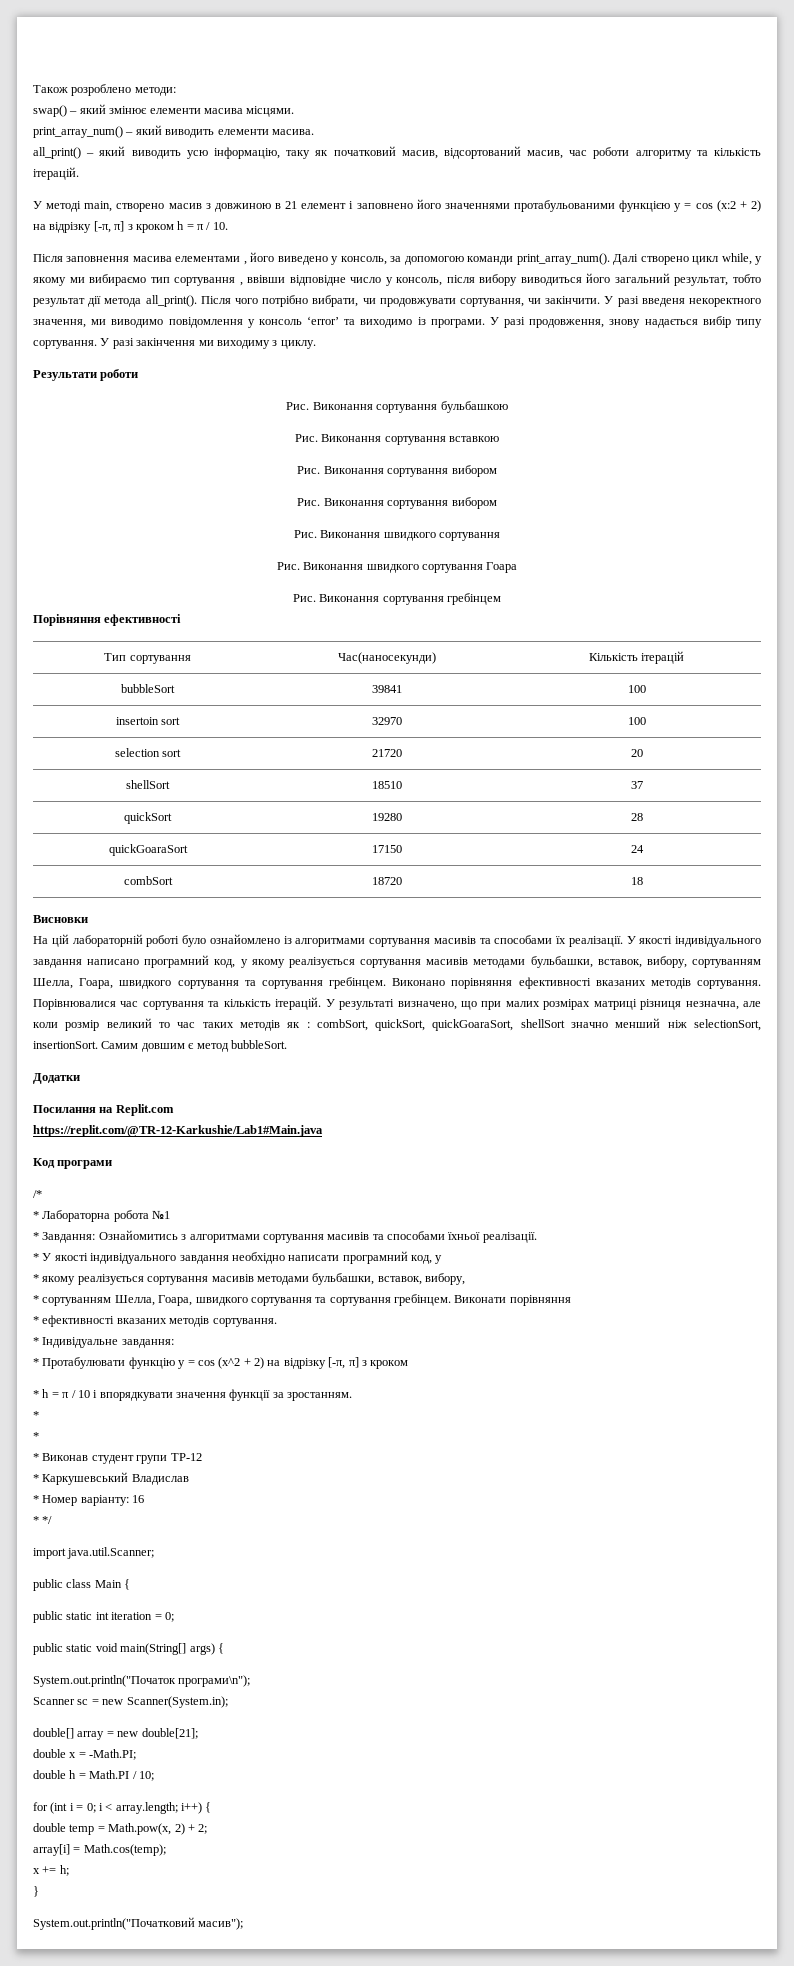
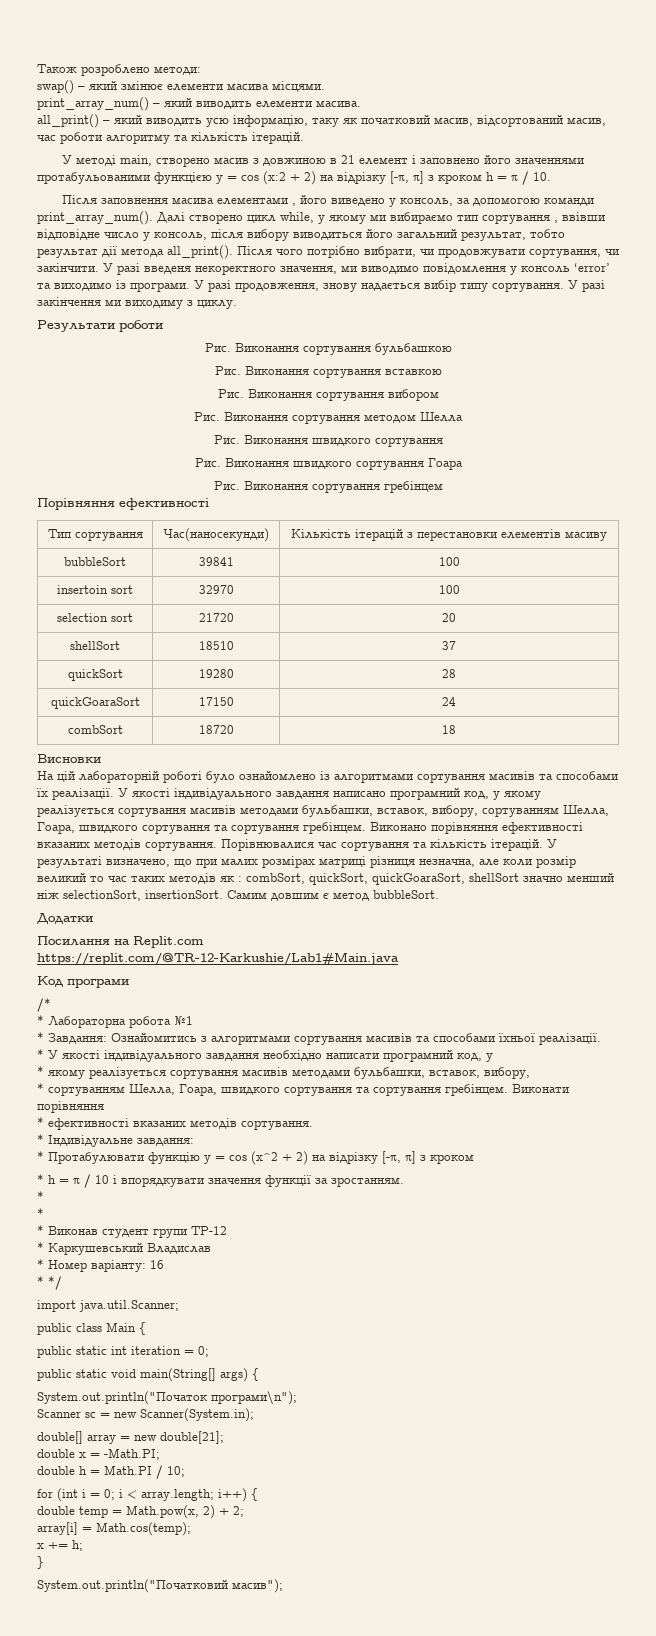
[451,497,497,509] вибором -> [364,412,463,423] методом Шелла
(685, 657) none -> [407,529,607,541] з перестановки елементів масиву

